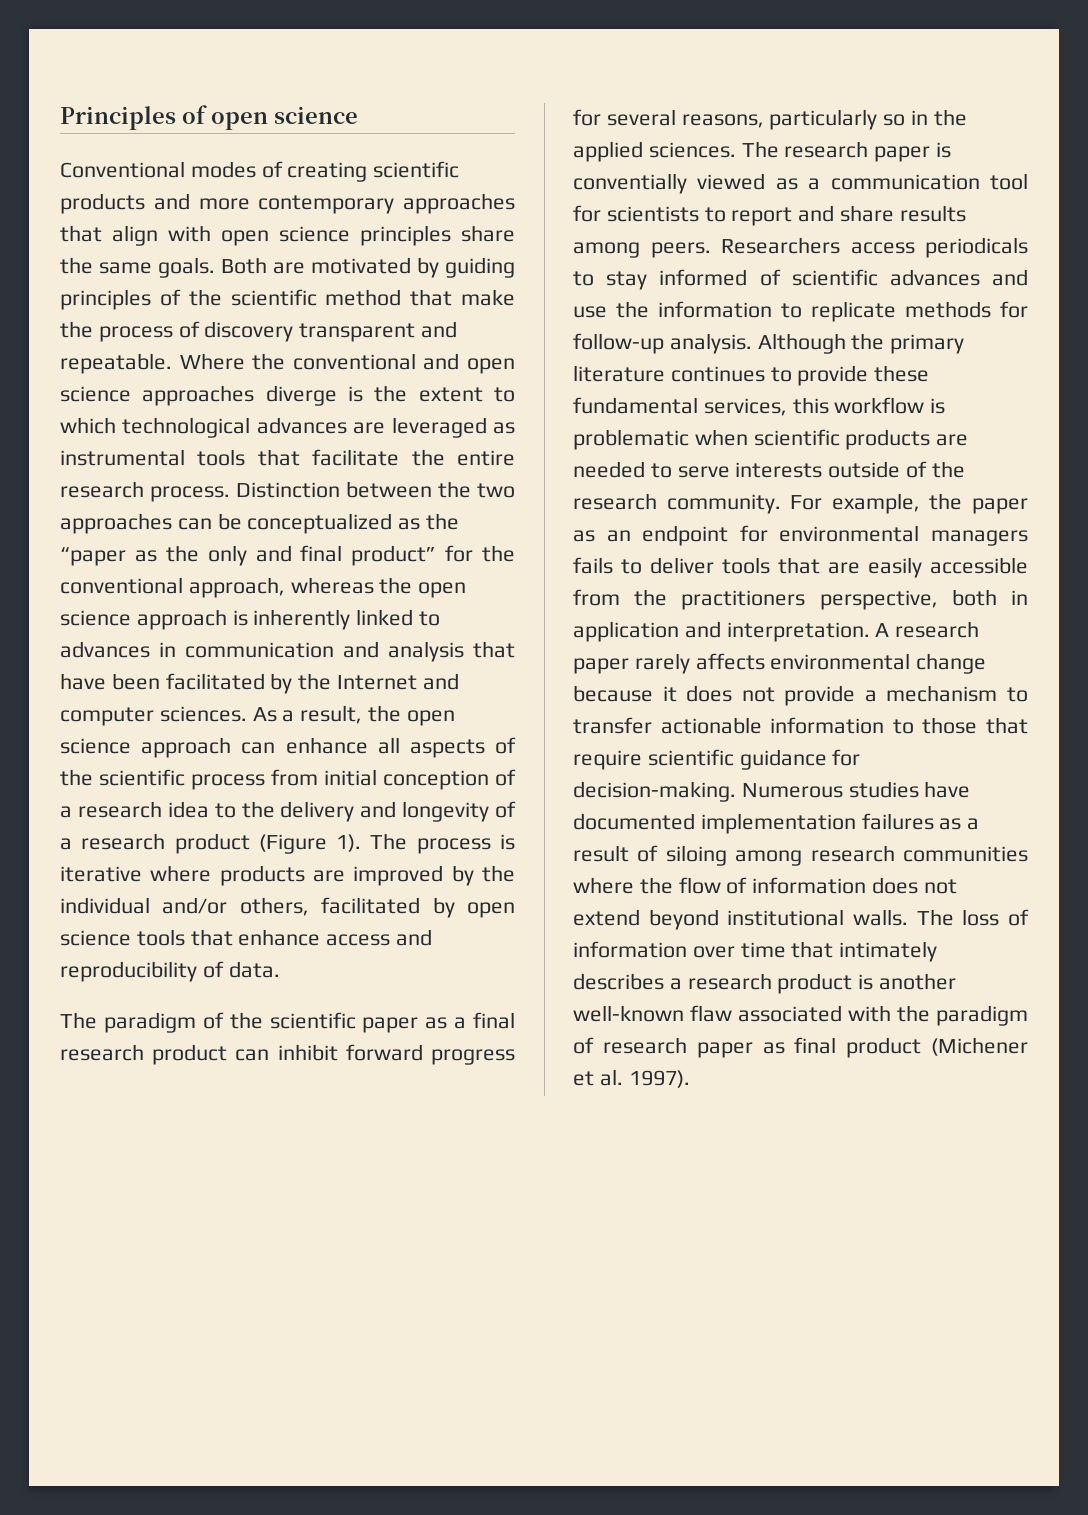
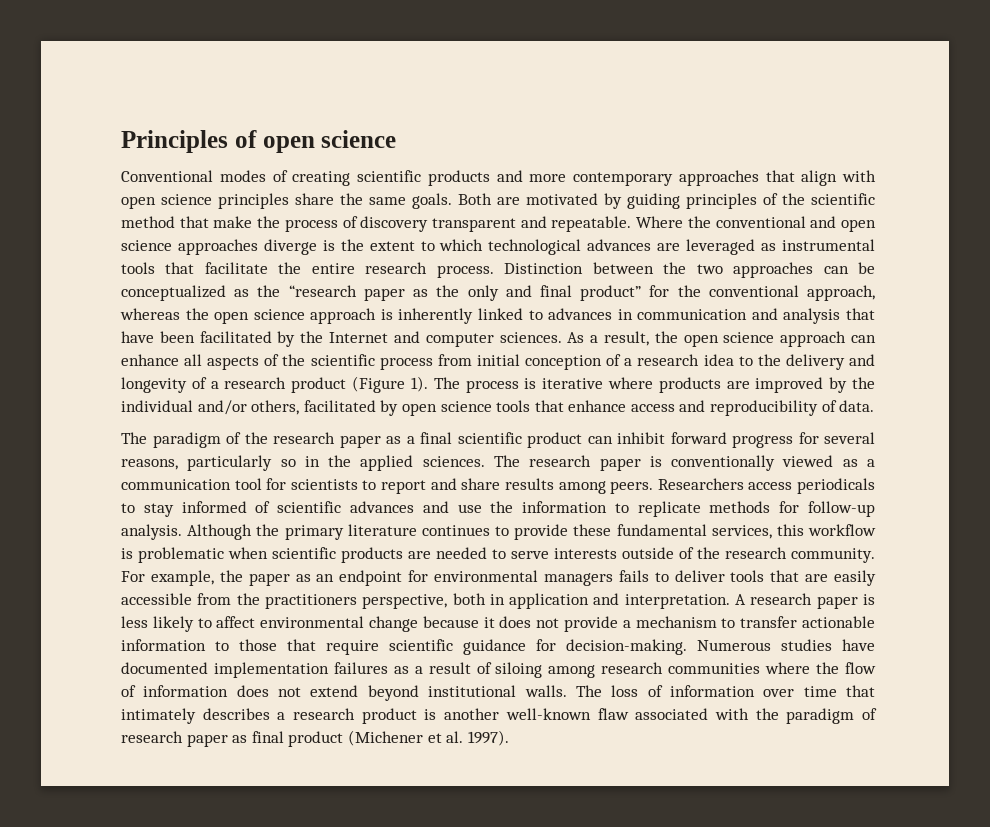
[60,547,126,566] “paper -> [288,285,405,301] “research paper
[269,1012,356,1029] scientific -> [273,432,335,444] research
[60,1044,144,1061] research -> [457,432,522,444] scientific
[573,173,687,194] conventially -> [671,455,776,471] conventionally
[634,653,765,674] rarely affects -> [862,594,875,605] [121,616,256,632] is less likely to affect

